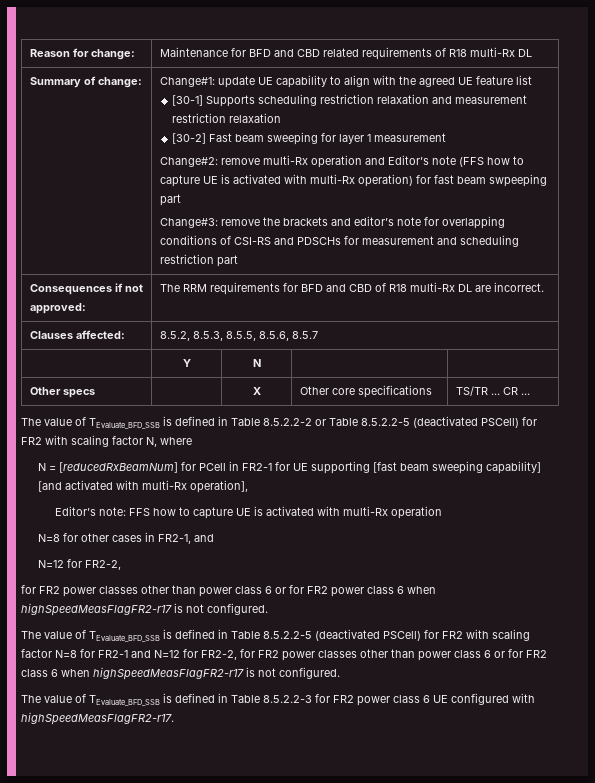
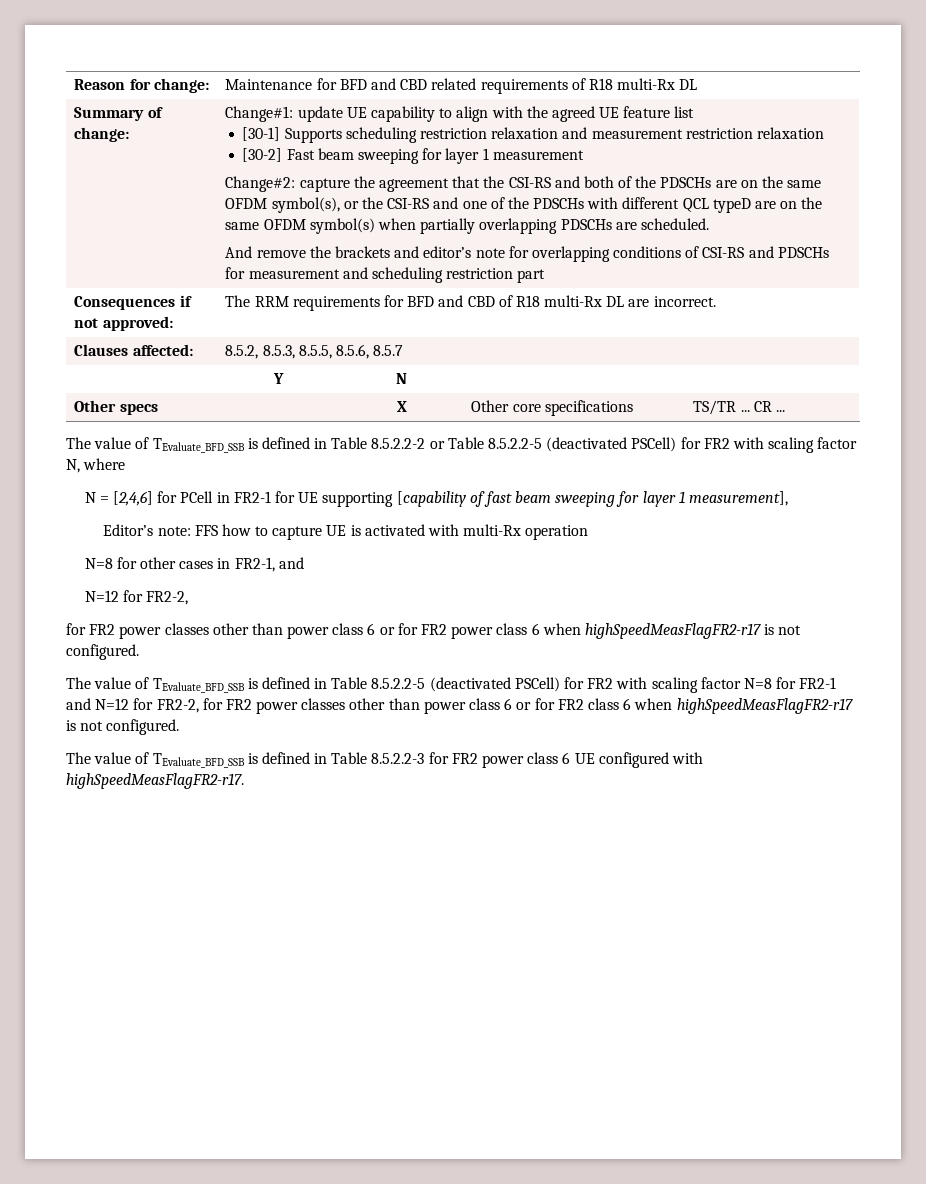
[220,155,524,168] [159,174,547,187] [159,194,181,206] [159,218,218,228] remove multi-Rx operation and Editor’s note (FFS how to capture UE is activated with multi-Rx operation) for fast beam swpeeping part // Change#3: -> [299,176,822,192] [225,197,823,213] [225,218,709,234] [225,246,253,258] capture the agreement that the CSI-RS and both of the PDSCHs are on the same OFDM symbol(s), or the CSI-RS and one of the PDSCHs with different QCL typeD are on the same OFDM symbol(s) when partially overlapping PDSCHs are scheduled. // And
[58,462,178,473] [reducedRxBeamNum] -> [113,491,154,506] [2,4,6]
[372,461,541,474] [37,480,248,493] [fast beam sweeping capability] [and activated with multi-Rx operation], -> [396,491,788,507] [capability of fast beam sweeping for layer 1 measurement],

